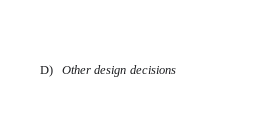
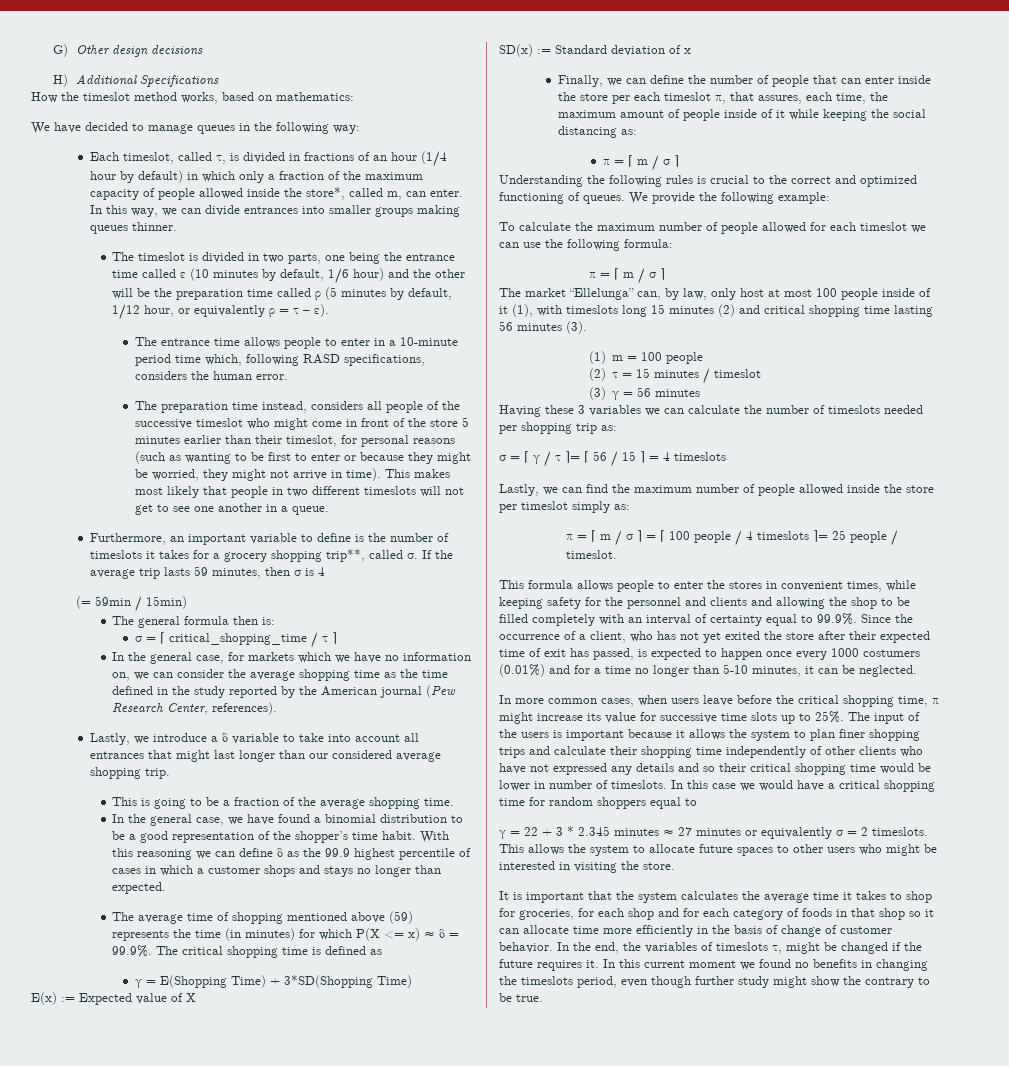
[40,65,54,77] D) -> [53,44,69,57] G)
(176, 69) none -> [53,74,219,87] [31,92,354,104] [31,122,360,134] [90,151,448,167] [90,170,424,183] [90,187,464,200] [90,205,461,217] [90,222,178,234] [112,252,456,264] [112,268,466,284] [112,287,453,301] [112,304,330,320] [134,337,458,349] [134,354,425,366] [134,371,288,380] [134,401,460,413] [134,417,469,430] [134,435,455,447] [134,451,471,464] [134,468,450,481] [134,486,464,498] [134,503,329,515] [90,533,450,545] [90,549,454,562] [90,566,326,579] [75,596,187,612] [112,616,276,628] [134,632,337,648] [112,652,472,664] [112,669,449,681] [112,685,457,698] [112,702,278,715] [90,733,420,745] [90,750,442,762] [90,767,171,779] [112,797,455,809] [112,814,464,826] [112,831,450,843] [112,848,472,860] [112,865,442,877] [112,882,167,894] [112,911,414,924] [112,928,460,941] [112,945,383,958] [134,975,412,988] [31,992,196,1005] [499,44,691,57] [558,75,932,87] [558,92,889,104] [558,109,927,121] [558,126,638,138] [602,155,679,171] [499,175,917,187] [499,192,830,204] [499,222,926,234] [499,239,673,251] [588,268,665,284] [499,288,931,300] [499,304,933,317] [499,321,587,334] [588,351,704,364] [588,368,762,384] [588,387,701,400] [499,405,923,417] [499,422,617,434] [499,451,726,467] [499,484,934,496] [499,501,630,513] [566,530,899,546] [566,550,618,559] [499,580,916,592] [499,597,910,609] [499,613,913,626] [499,631,930,643] [499,648,920,660] [499,664,917,677] [499,695,939,707] [499,711,920,724] [499,729,920,741] [499,746,923,758] [499,763,931,775] [499,780,935,792] [499,797,697,809] [499,826,928,839] [499,844,937,856] [499,861,675,873] [499,891,932,903] [499,908,934,920] [499,925,892,937] [499,942,922,954] [499,959,928,971] [499,976,930,988] [499,993,543,1002] // H) Additional Specifications // How the timeslot method works, based on mathematics: // We have decided to manage queues in the following way: // Each timeslot, called τ, is divided in fractions of an hour (1/4 hour by default) in which only a fraction of the maximum capacity of people allowed inside the store*, called m, can enter. In this way, we can divide entrances into smaller groups making queues thinner. // The timeslot is divided in two parts, one being the entrance time called ε (10 minutes by default, 1/6 hour) and the other will be the preparation time called ρ (5 minutes by default, 1/12 hour, or equivalently ρ = τ – ε). // The entrance time allows people to enter in a 10-minute period time which, following RASD specifications, considers the human error. // The preparation time instead, considers all people of the successive timeslot who might come in front of the store 5 minutes earlier than their timeslot, for personal reasons (such as wanting to be first to enter or because they might be worried, they might not arrive in time). This makes most likely that people in two different timeslots will not get to see one another in a queue. // Furthermore, an important variable to define is the number of timeslots it takes for a grocery shopping trip**, called σ. If the average trip lasts 59 minutes, then σ is 4 // (= 59min / 15min) // The general formula then is: // σ = ⌈ critical_shopping_time / τ ⌉ // In the general case, for markets which we have no information on, we can consider the average shopping time as the time defined in the study reported by the American journal (Pew Research Center, references). // Lastly, we introduce a δ variable to take into account all entrances that might last longer than our considered average shopping trip. // This is going to be a fraction of the average shopping time. // In the general case, we have found a binomial distribution to be a good representation of the shopper’s time habit. With this reasoning we can define δ as the 99.9 highest percentile of cases in which a customer shops and stays no longer than expected. // The average time of shopping mentioned above (59) represents the time (in minutes) for which P(X <= x) ≈ δ = 99.9%. The critical shopping time is defined as // γ = E(Shopping Time) + 3*SD(Shopping Time) // E(x) := Expected value of X // SD(x) := Standard deviation of x // Finally, we can define the number of people that can enter inside the store per each timeslot π, that assures, each time, the maximum amount of people inside of it while keeping the social distancing as: // π = ⌈ m / σ ⌉ // Understanding the following rules is crucial to the correct and optimized functioning of queues. We provide the following example: // To calculate the maximum number of people allowed for each timeslot we can use the following formula: // π = ⌈ m / σ ⌉ // The market “Ellelunga” can, by law, only host at most 100 people inside of it (1), with timeslots long 15 minutes (2) and critical shopping time lasting 56 minutes (3). // (1) m = 100 people // (2) τ = 15 minutes / timeslot // (3) γ = 56 minutes // Having these 3 variables we can calculate the number of timeslots needed per shopping trip as: // σ = ⌈ γ / τ ⌉= ⌈ 56 / 15 ⌉ = 4 timeslots // Lastly, we can find the maximum number of people allowed inside the store per timeslot simply as: // π = ⌈ m / σ ⌉ = ⌈ 100 people / 4 timeslots ⌉= 25 people / timeslot. // This formula allows people to enter the stores in convenient times, while keeping safety for the personnel and clients and allowing the shop to be filled completely with an interval of certainty equal to 99.9%. Since the occurrence of a client, who has not yet exited the store after their expected time of exit has passed, is expected to happen once every 1000 costumers (0.01%) and for a time no longer than 5-10 minutes, it can be neglected. // In more common cases, when users leave before the critical shopping time, π might increase its value for successive time slots up to 25%. The input of the users is important because it allows the system to plan finer shopping trips and calculate their shopping time independently of other clients who have not expressed any details and so their critical shopping time would be lower in number of timeslots. In this case we would have a critical shopping time for random shoppers equal to // γ = 22 + 3 * 2.345 minutes ≈ 27 minutes or equivalently σ = 2 timeslots. This allows the system to allocate future spaces to other users who might be interested in visiting the store. // It is important that the system calculates the average time it takes to shop for groceries, for each shop and for each category of foods in that shop so it can allocate time more efficiently in the basis of change of customer behavior. In the end, the variables of timeslots τ, might be changed if the future requires it. In this current moment we found no benefits in changing the timeslots period, even though further study might show the contrary to be true.

